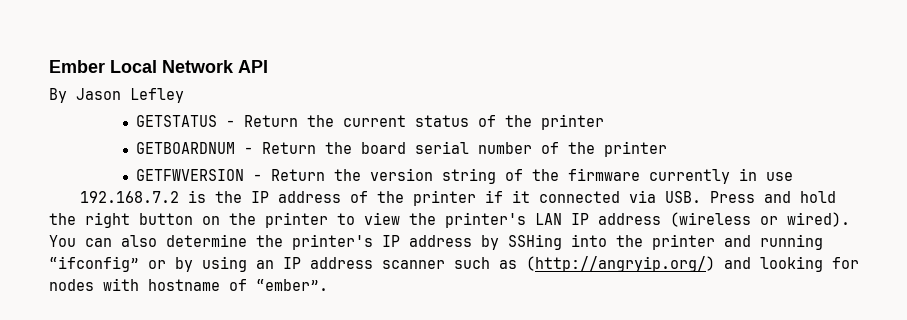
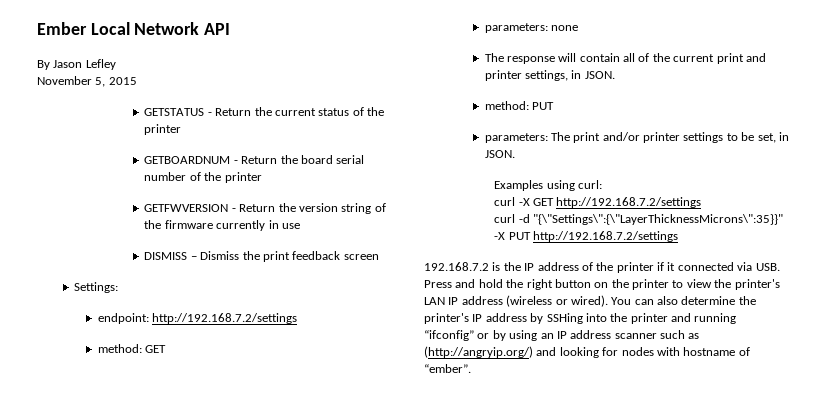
(184, 95) none -> [37,76,137,87] // November 5, 2015
(793, 176) none -> [144,251,379,262] [74,282,119,293] [97,313,297,324] [97,344,166,353] [484,23,578,33] [484,53,766,64] [484,70,615,81] [484,101,554,110] [484,132,789,143] [484,150,515,158] [494,180,602,191] [494,197,702,208] [494,214,783,225] [494,231,678,242] // DISMISS – Dismiss the print feedback screen // Settings: // endpoint: http://192.168.7.2/settings // method: GET // parameters: none // The response will contain all of the current print and printer settings, in JSON. // method: PUT // parameters: The print and/or printer settings to be set, in JSON. // Examples using curl: // curl -X GET http://192.168.7.2/settings // curl -d "{\"Settings\":{\"LayerThicknessMicrons\":35}}" -X PUT http://192.168.7.2/settings

